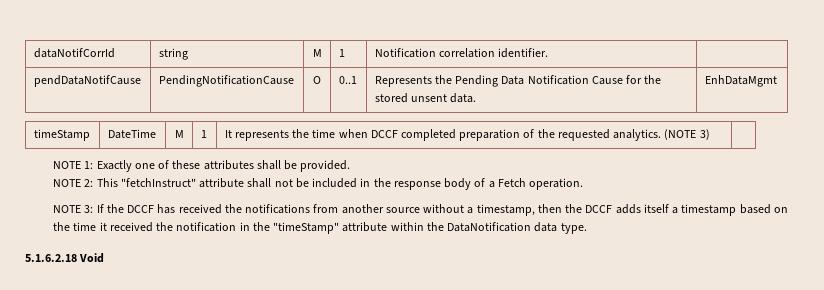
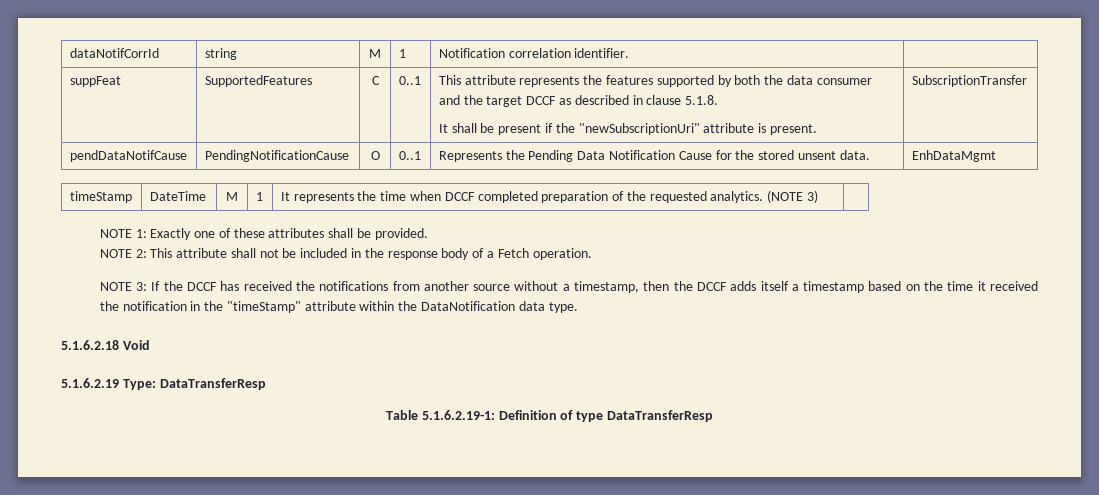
(549, 53) none -> [69,76,121,87] [204,75,312,87] [371,76,380,85] [398,76,421,85] [438,75,872,87] [438,95,719,107] [438,123,817,135] [911,75,1027,87] // suppFeat | SupportedFeatures | C | 0..1 | This attribute represents the features supported by both the data consumer and the target DCCF as described in clause 5.1.8. // It shall be present if the "newSubscriptionUri" attribute is present. | SubscriptionTransfer
[120,178,196,187] "fetchInstruct" -> (173, 253) none
(105, 258) none -> [61,378,266,390] [386,410,713,422] // 5.1.6.2.19 Type: DataTransferResp // Table 5.1.6.2.19-1: Definition of type DataTransferResp

